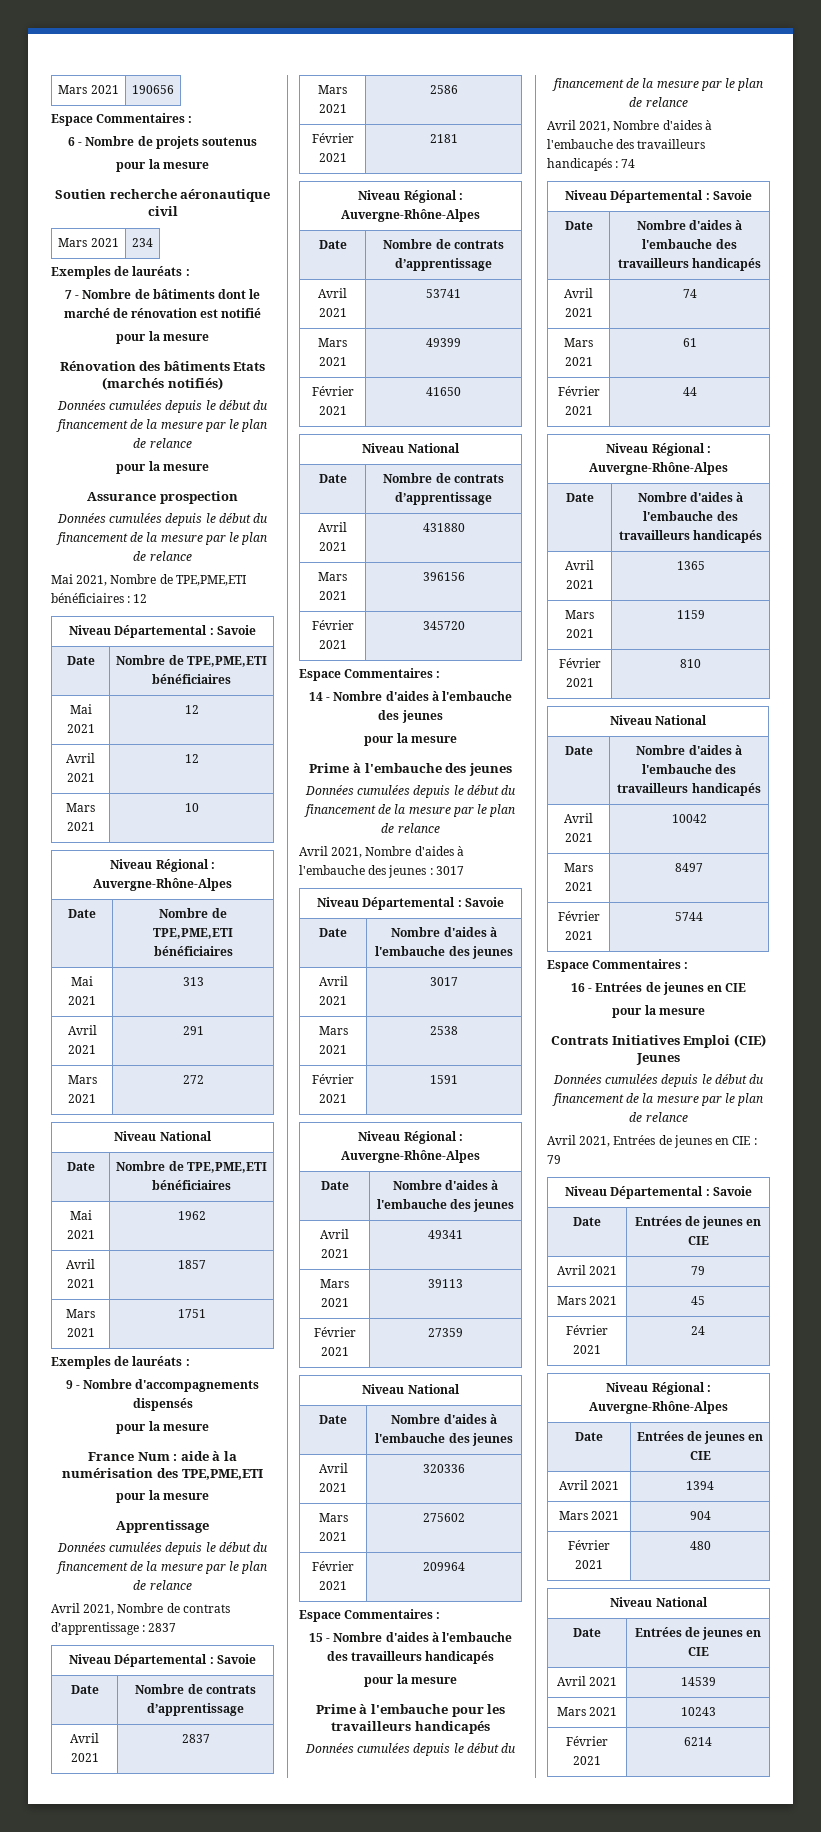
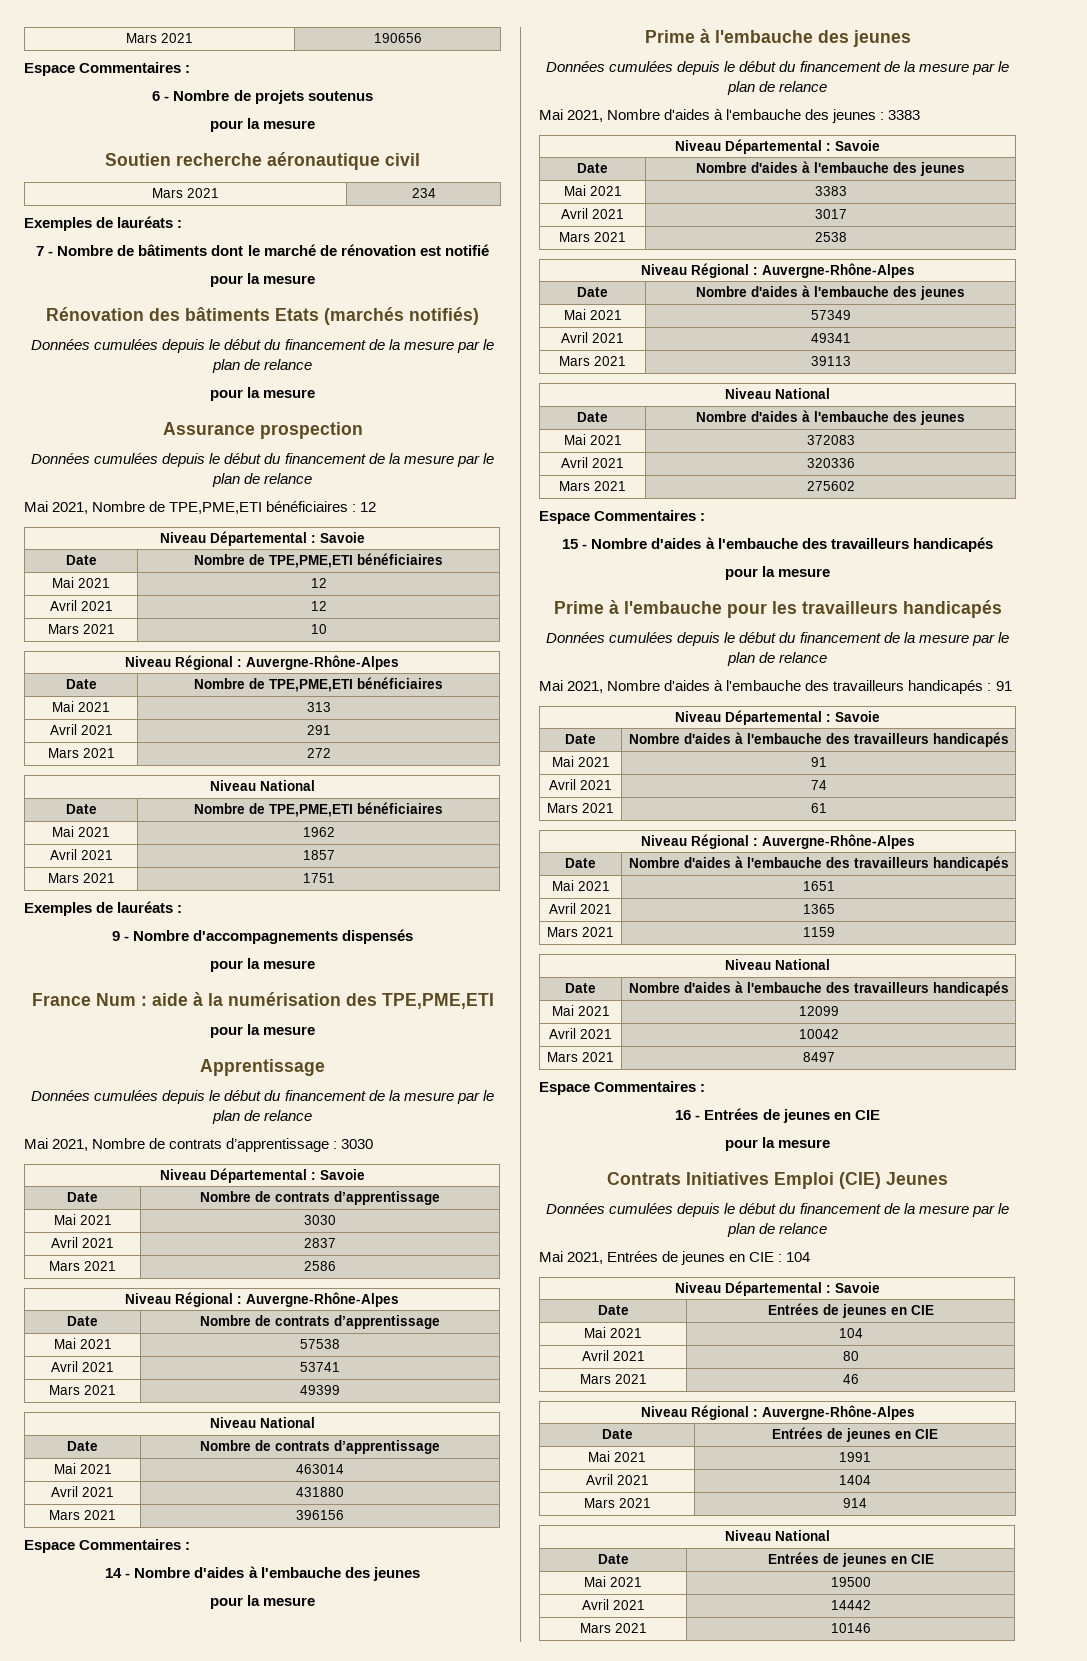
[51,1603,80,1613] Avril -> [24,1138,48,1149] Mai
[148,1623,177,1632] 2837 -> [341,1139,374,1149] 3030
(244, 1709) none -> [53,1214,112,1225] [304,1215,336,1225] // Mai 2021 | 3030
[311,133,354,143] [318,153,347,162] [429,134,458,143] // Février 2021 | 2181 -> (336, 1266) none
(492, 264) none -> [53,1338,112,1349] [300,1339,340,1349] // Mai 2021 | 57538
[311,386,354,396] [318,406,347,415] [426,387,461,396] // Février 2021 | 41650 -> (340, 1390) none
(492, 498) none -> [53,1463,112,1474] [296,1464,344,1474] // Mai 2021 | 463014
[311,620,354,630] [318,640,347,649] [422,621,465,630] // Février 2021 | 345720 -> (344, 1515) none
[299,846,328,856] Avril -> [539,109,563,120] Mai
[435,866,464,875] 3017 -> [888,110,921,120] 3383
(513, 952) none -> [563,185,622,196] [814,186,847,196] // Mai 2021 | 3383
[312,1074,354,1084] [319,1094,347,1103] [430,1075,458,1084] // Février 2021 | 1591 -> (847, 237) none
(515, 1205) none -> [563,309,622,320] [810,310,851,320] // Mai 2021 | 57349
[313,1327,356,1337] [320,1347,349,1356] [428,1328,463,1337] // Février 2021 | 27359 -> (851, 361) none
(513, 1439) none -> [563,434,622,445] [806,435,855,445] // Mai 2021 | 372083
[312,1561,354,1571] [319,1581,347,1590] [423,1562,465,1571] // Février 2021 | 209964 -> (855, 486) none
[547,120,576,130] Avril -> [539,680,563,691] Mai
[621,159,636,168] 74 -> [995,681,1012,691] 91
(762, 264) none -> [551,756,610,767] [810,757,827,767] // Mai 2021 | 91
[557,386,600,396] [564,406,593,415] [682,387,697,396] // Février 2021 | 44 -> (827, 808) none
(763, 536) none -> [551,880,610,891] [802,881,835,891] // Mai 2021 | 1651
[558,658,601,668] [565,678,594,687] [680,659,701,668] // Février 2021 | 810 -> (835, 932) none
(761, 789) none -> [551,1005,610,1016] [798,1006,839,1016] // Mai 2021 | 12099
[557,911,600,921] [564,931,593,940] [675,912,703,921] // Février 2021 | 5744 -> (835, 1057) none
[547,1135,576,1145] Avril -> [539,1251,563,1262] Mai
[547,1155,561,1164] 79 -> [786,1252,811,1262] 104
[556,1265,618,1275] [691,1266,705,1275] [556,1296,618,1305] [691,1296,705,1305] [566,1325,608,1335] [573,1345,601,1354] [691,1326,705,1335] // Avril 2021 | 79 // Mars 2021 | 45 // Février 2021 | 24 -> [584,1327,642,1338] [838,1328,863,1338] [581,1350,645,1361] [842,1351,859,1361] [579,1374,647,1384] [842,1374,859,1384] // Mai 2021 | 104 // Avril 2021 | 80 // Mars 2021 | 46
[558,1480,620,1490] [686,1481,714,1490] [558,1511,620,1520] [689,1511,711,1520] [568,1540,610,1550] [575,1560,603,1569] [689,1541,711,1550] // Avril 2021 | 1394 // Mars 2021 | 904 // Février 2021 | 480 -> [588,1451,646,1462] [839,1452,871,1462] [585,1474,649,1485] [839,1475,871,1485] [583,1498,651,1508] [843,1498,867,1508] // Mai 2021 | 1991 // Avril 2021 | 1404 // Mars 2021 | 914
[556,1676,618,1686] [680,1677,716,1686] [556,1707,618,1716] [680,1707,716,1716] [566,1736,608,1746] [573,1756,601,1765] [684,1737,712,1746] // Avril 2021 | 14539 // Mars 2021 | 10243 // Février 2021 | 6214 -> [584,1576,642,1587] [830,1577,871,1587] [581,1599,645,1610] [830,1600,871,1610] [579,1623,647,1633] [830,1623,871,1633] // Mai 2021 | 19500 // Avril 2021 | 14442 // Mars 2021 | 10146

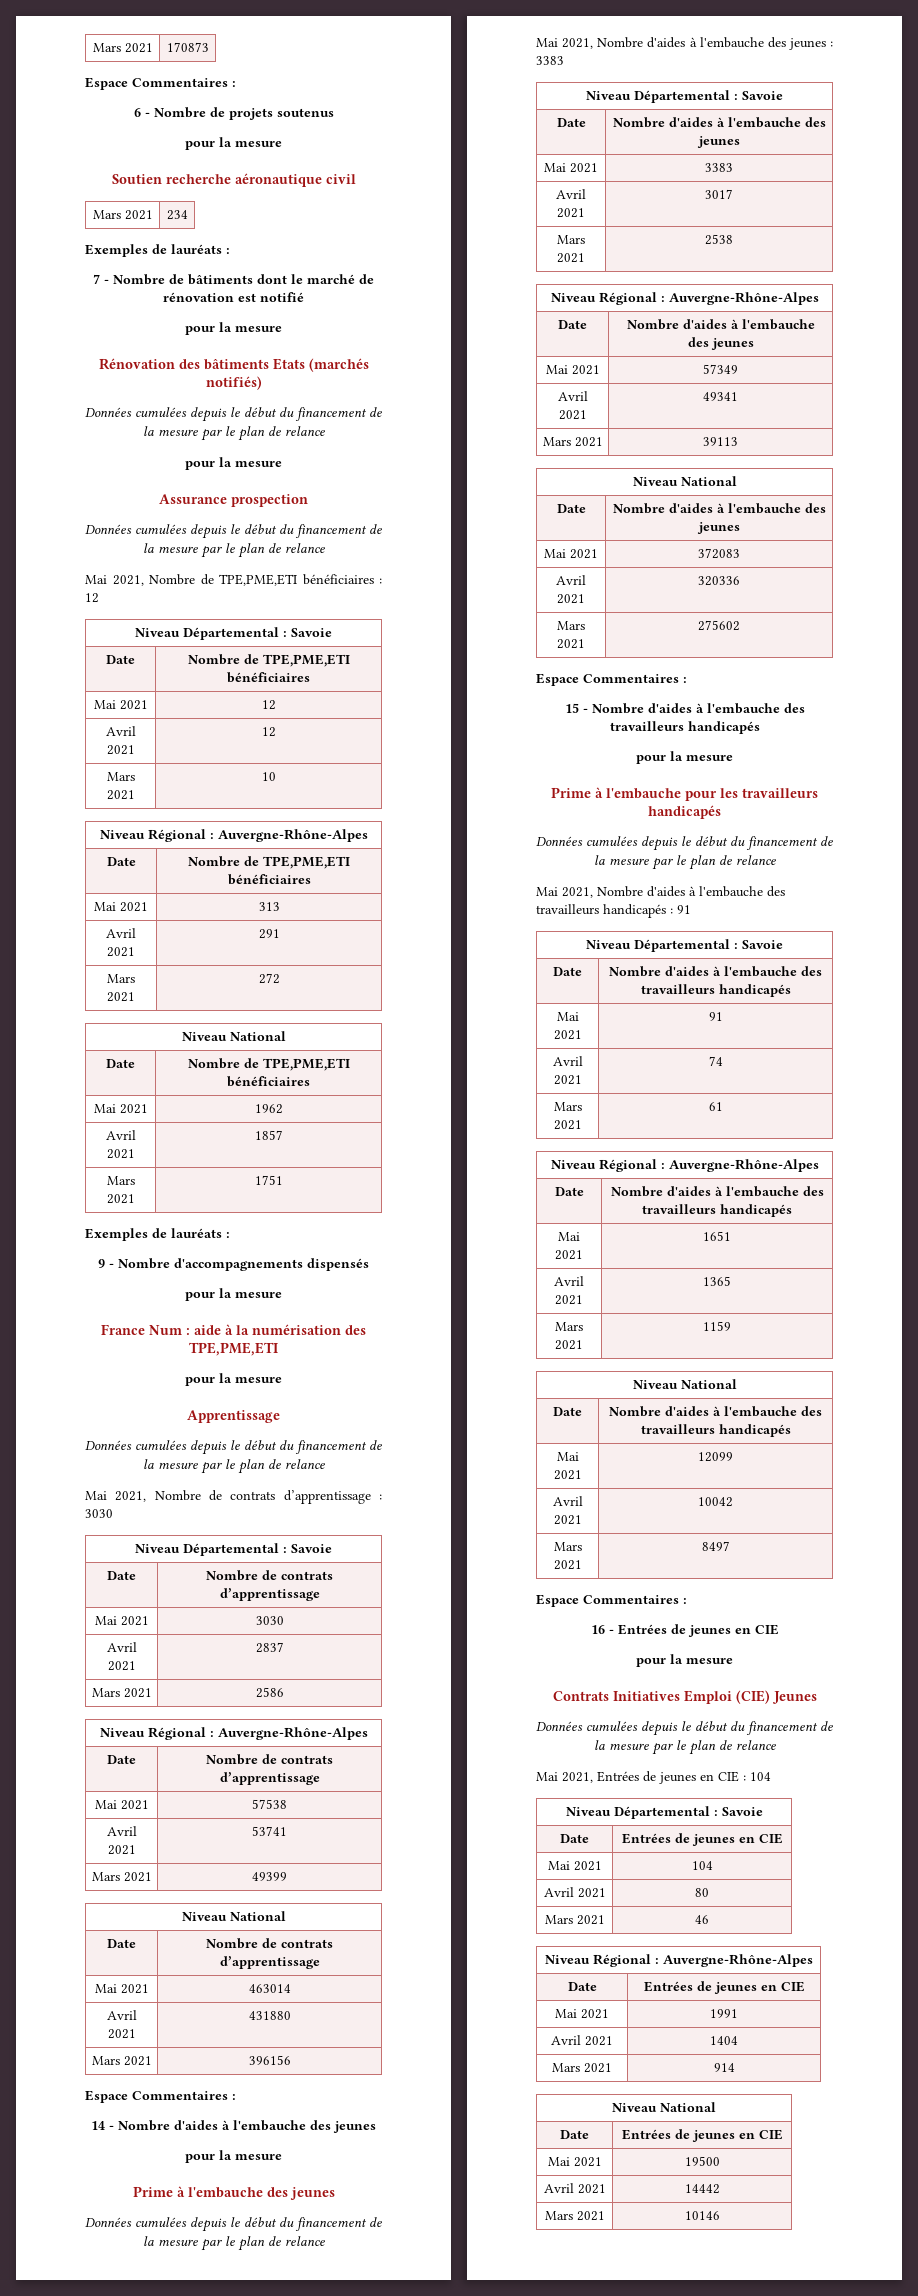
[125,33,193,43] [373,33,422,43] Mars 2021 | 190656 -> [92,43,153,53] [166,42,209,52] Mars 2021 | 170873

